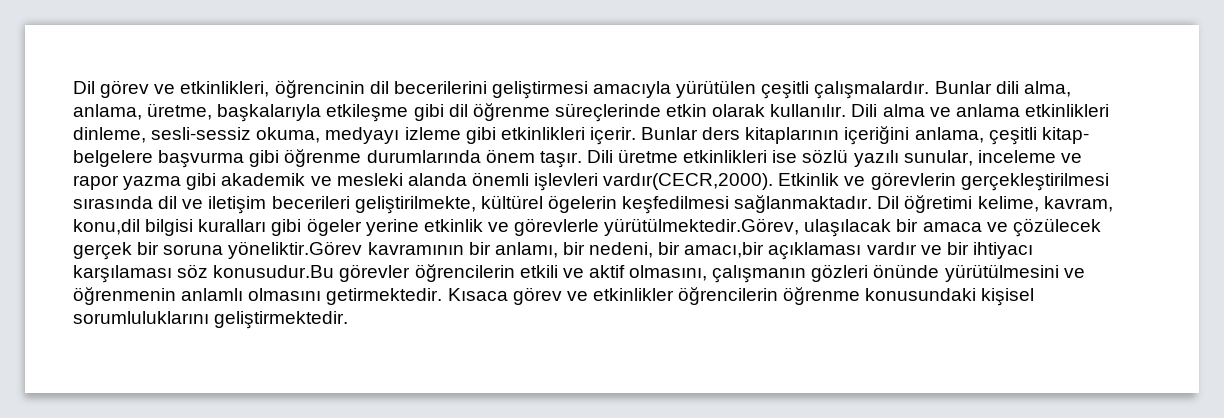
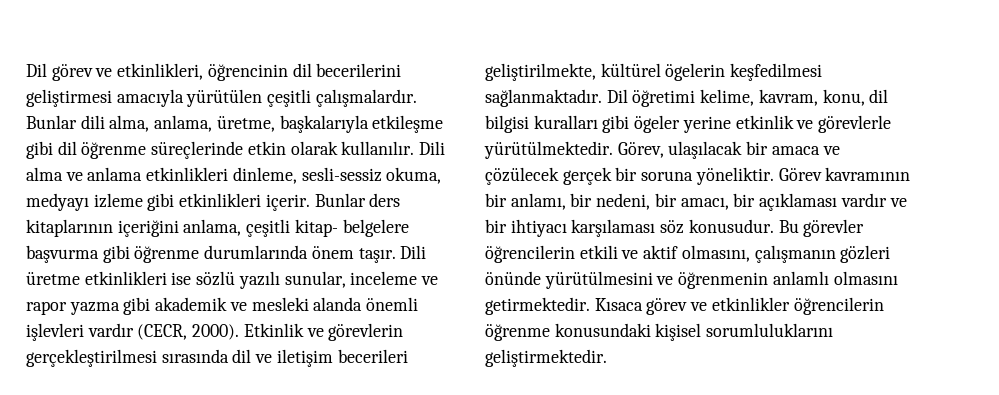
[603,173,774,190] vardır(CECR,2000). -> [87,323,240,340] vardır (CECR, 2000).
[73,219,140,235] konu,dil -> [822,89,889,106] konu, dil
[604,218,800,236] yürütülmektedir.Görev, -> [484,141,664,159] yürütülmektedir. Görev,
[228,241,363,259] yöneliktir.Görev -> [695,167,822,185] yöneliktir. Görev
[684,242,765,258] amacı,bir -> [680,193,756,210] amacı, bir
[213,265,335,278] konusudur.Bu -> [688,219,799,233] konusudur. Bu

